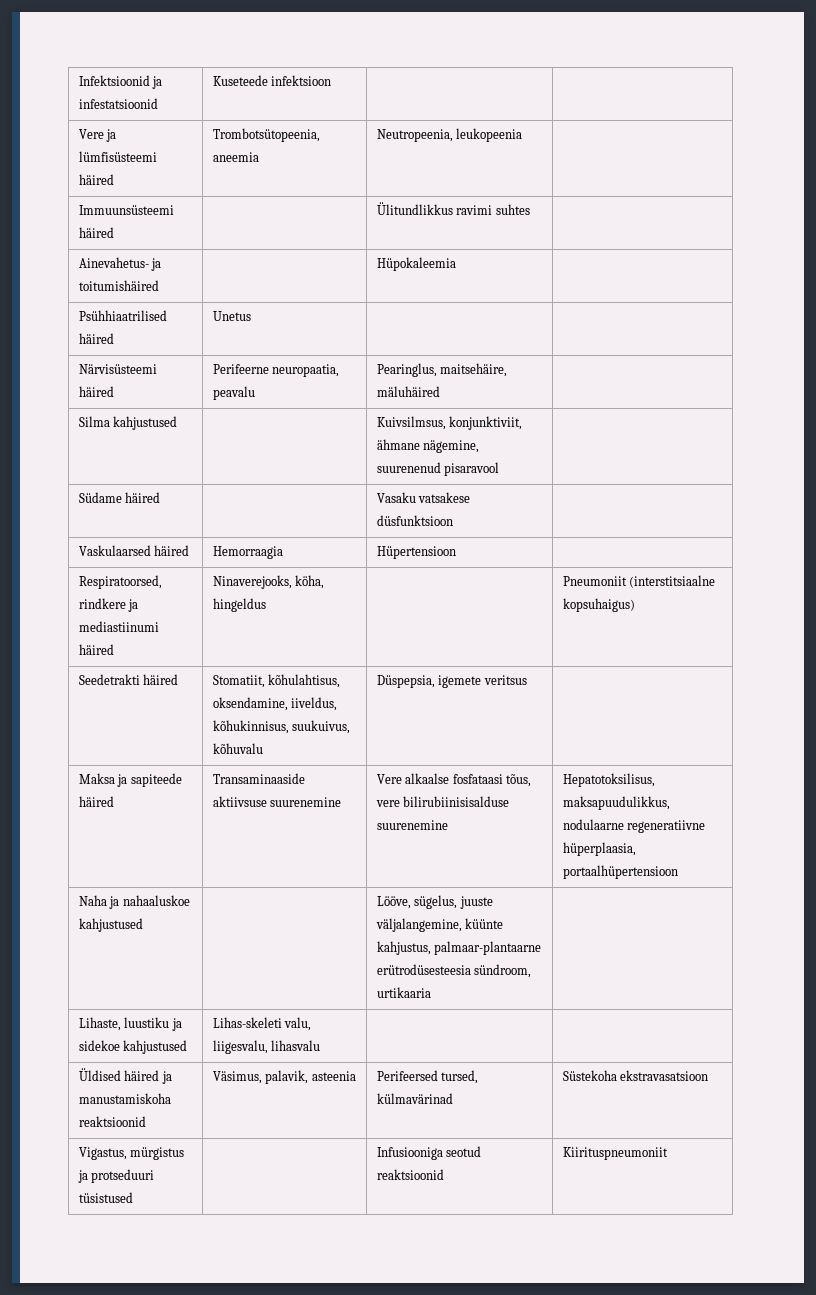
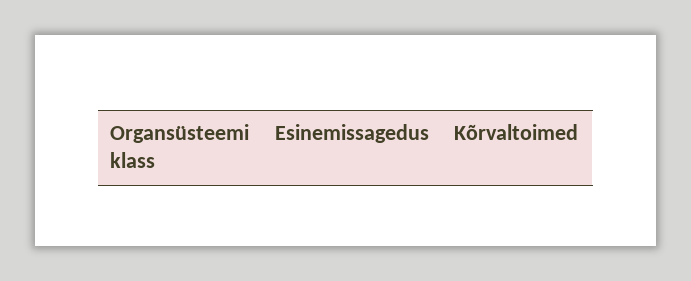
[78,75,163,89] [78,98,158,109] [212,75,332,86] [78,129,117,142] [78,151,157,162] [78,174,114,185] [212,128,320,142] [212,152,259,162] [376,128,523,142] [78,205,174,215] [78,227,114,238] [376,202,530,215] [78,257,162,271] [78,280,159,291] [376,257,456,271] [78,310,167,321] [78,333,114,344] [212,311,251,321] [78,364,157,374] [78,386,114,397] [212,364,340,377] [212,386,255,400] [376,363,508,377] [376,386,440,397] [78,416,178,430] [376,416,523,430] [376,439,480,453] [376,462,500,476] [78,492,161,503] [376,492,471,503] [376,515,453,526] [78,545,190,556] [212,546,283,559] [376,546,456,559] [78,575,162,589] [78,598,139,612] [78,621,159,632] [78,644,114,655] [212,575,325,589] [212,598,266,612] [562,575,716,588] [562,598,635,612] [78,674,179,685] [212,674,341,688] [212,697,338,711] [212,720,351,734] [212,743,263,754] [376,675,527,688] [78,773,182,787] [78,796,114,807] [212,773,305,784] [212,796,342,807] [376,773,532,787] [375,796,510,807] [376,820,448,830] [562,773,655,787] [562,796,670,810] [562,819,706,833] [562,842,636,856] [562,865,678,879] [78,895,190,909] [78,918,143,932] [376,895,493,909] [375,918,504,932] [376,941,542,955] [376,964,532,978] [376,987,431,998] [78,1017,182,1031] [78,1040,188,1054] [212,1017,312,1031] [212,1040,321,1054] [78,1068,172,1084] [78,1093,171,1104] [78,1116,146,1127] [212,1070,356,1084] [376,1070,479,1084] [376,1093,453,1104] [562,1070,709,1081] [78,1147,185,1160] [77,1169,155,1183] [78,1192,133,1203] [376,1146,482,1160] [376,1169,444,1180] [562,1147,668,1160] Infektsioonid ja infestatsioonid | Kuseteede infektsioon | | // Vere ja lümfisüsteemi häired | Trombotsütopeenia, aneemia | Neutropeenia, leukopeenia | // Immuunsüsteemi häired | | Ülitundlikkus ravimi suhtes | // Ainevahetus- ja toitumishäired | | Hüpokaleemia | // Psühhiaatrilised häired | Unetus | | // Närvisüsteemi häired | Perifeerne neuropaatia, peavalu | Pearinglus, maitsehäire, mäluhäired | // Silma kahjustused | | Kuivsilmsus, konjunktiviit, ähmane nägemine, suurenenud pisaravool | // Südame häired | | Vasaku vatsakese düsfunktsioon | // Vaskulaarsed häired | Hemorraagia | Hüpertensioon | // Respiratoorsed, rindkere ja mediastiinumi häired | Ninaverejooks, köha, hingeldus | | Pneumoniit (interstitsiaalne kopsuhaigus) // Seedetrakti häired | Stomatiit, kõhulahtisus, oksendamine, iiveldus, kõhukinnisus, suukuivus, kõhuvalu | Düspepsia, igemete veritsus | // Maksa ja sapiteede häired | Transaminaaside aktiivsuse suurenemine | Vere alkaalse fosfataasi tõus, vere bilirubiinisisalduse suurenemine | Hepatotoksilisus, maksapuudulikkus, nodulaarne regeneratiivne hüperplaasia, portaalhüpertensioon // Naha ja nahaaluskoe kahjustused | | Lööve, sügelus, juuste väljalangemine, küünte kahjustus, palmaar-plantaarne erütrodüsesteesia sündroom, urtikaaria | // Lihaste, luustiku ja sidekoe kahjustused | Lihas-skeleti valu, liigesvalu, lihasvalu | | // Üldised häired ja manustamiskoha reaktsioonid | Väsimus, palavik, asteenia | Perifeersed tursed, külmavärinad | Süstekoha ekstravasatsioon // Vigastus, mürgistus ja protseduuri tüsistused | | Infusiooniga seotud reaktsioonid | Kiirituspneumoniit -> [110,124,250,143] [110,152,156,168] [275,124,430,143] [454,124,579,140] Organsüsteemi klass | Esinemissagedus | Kõrvaltoimed

